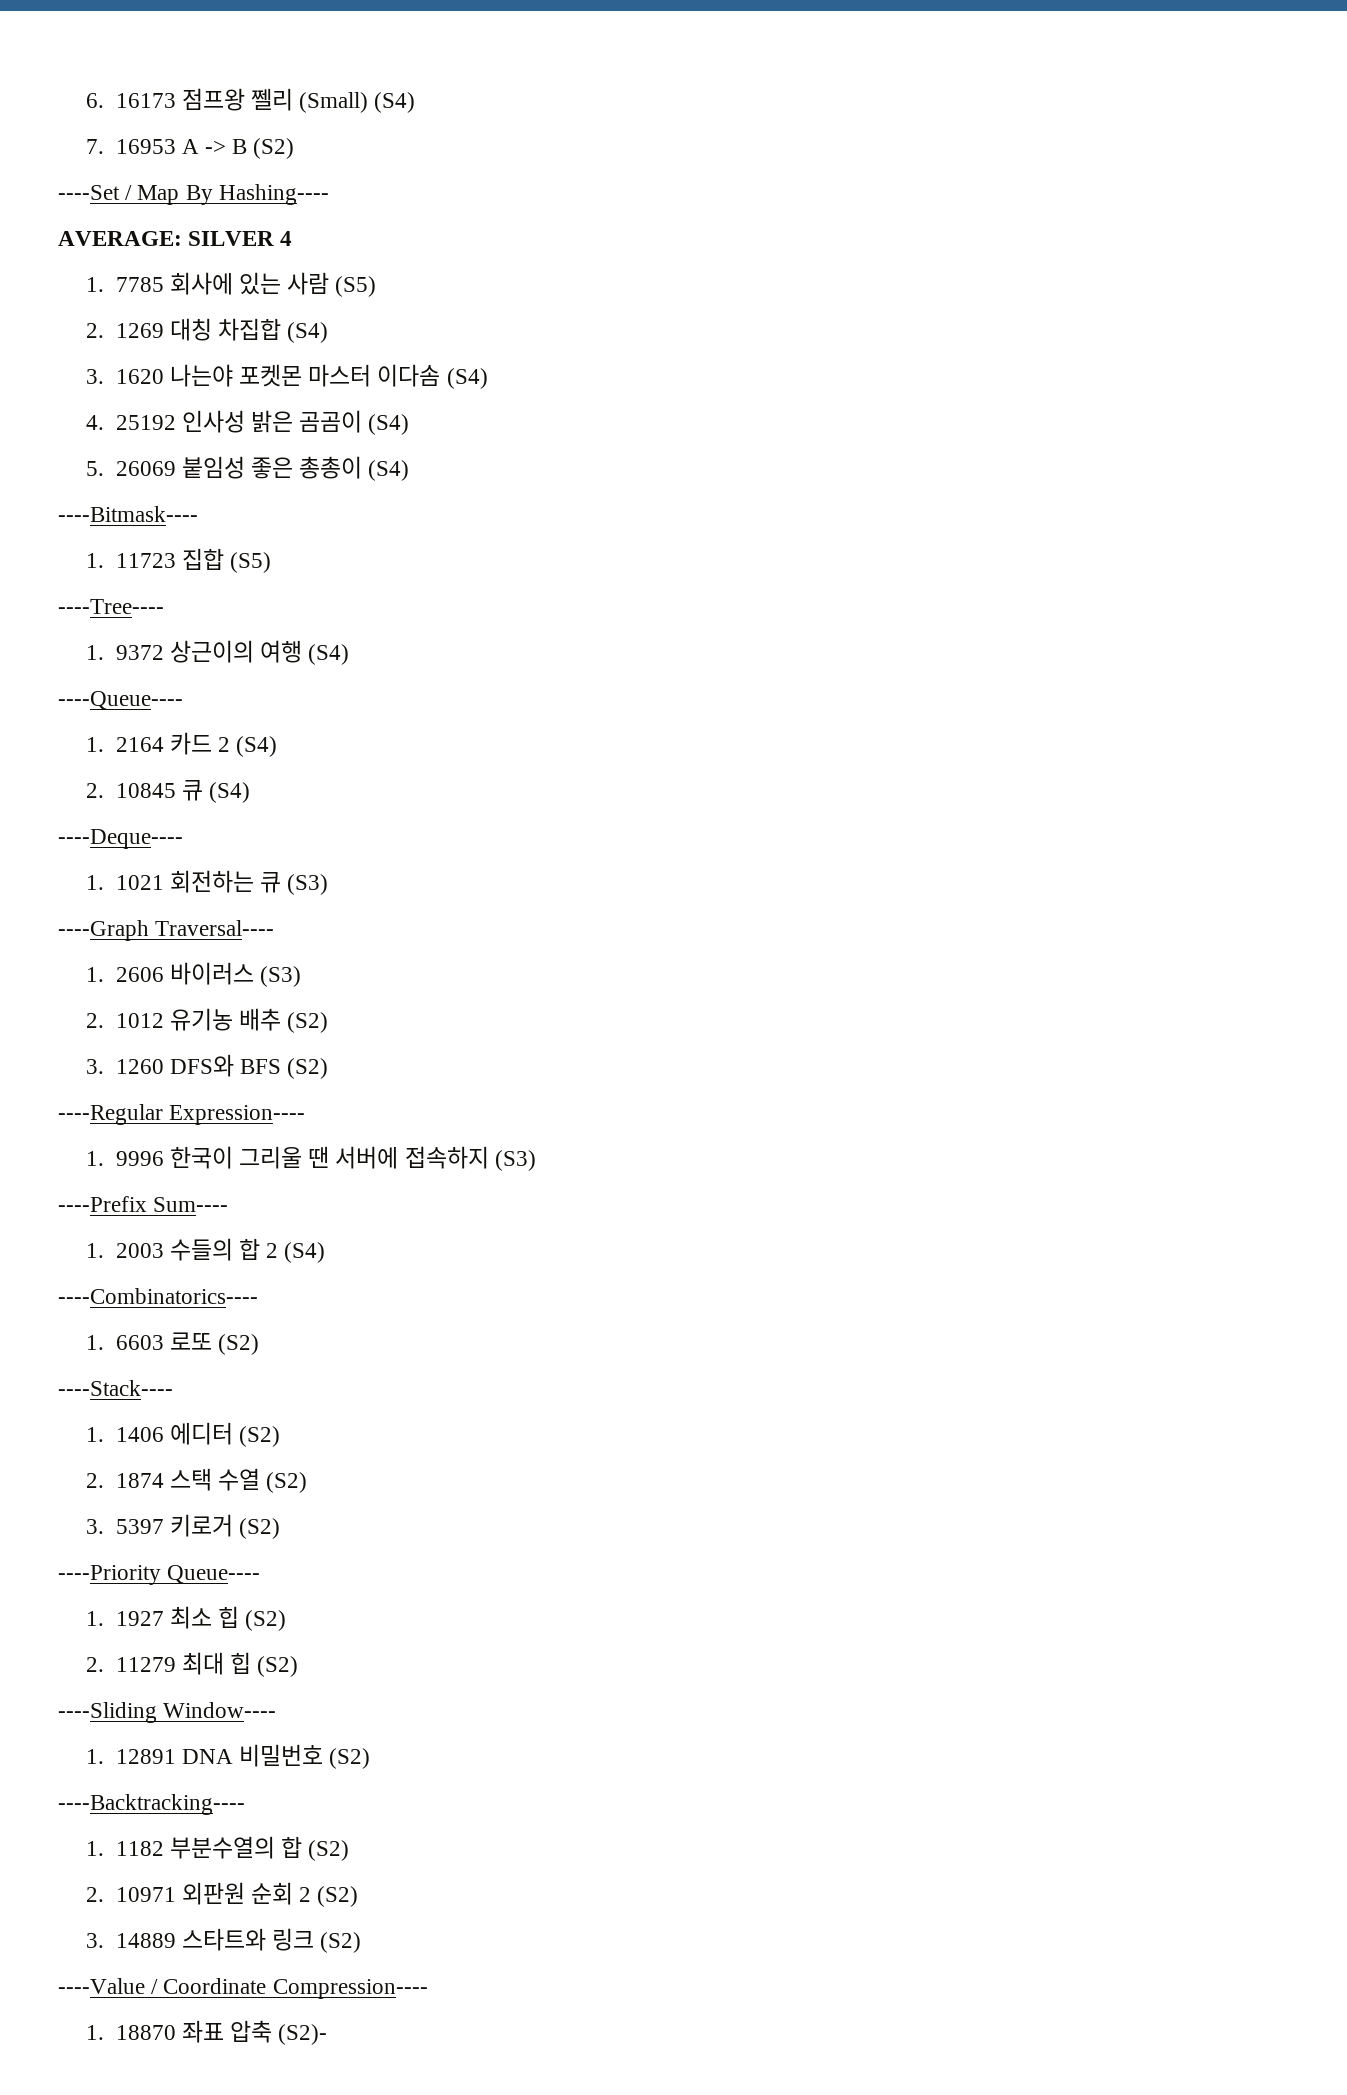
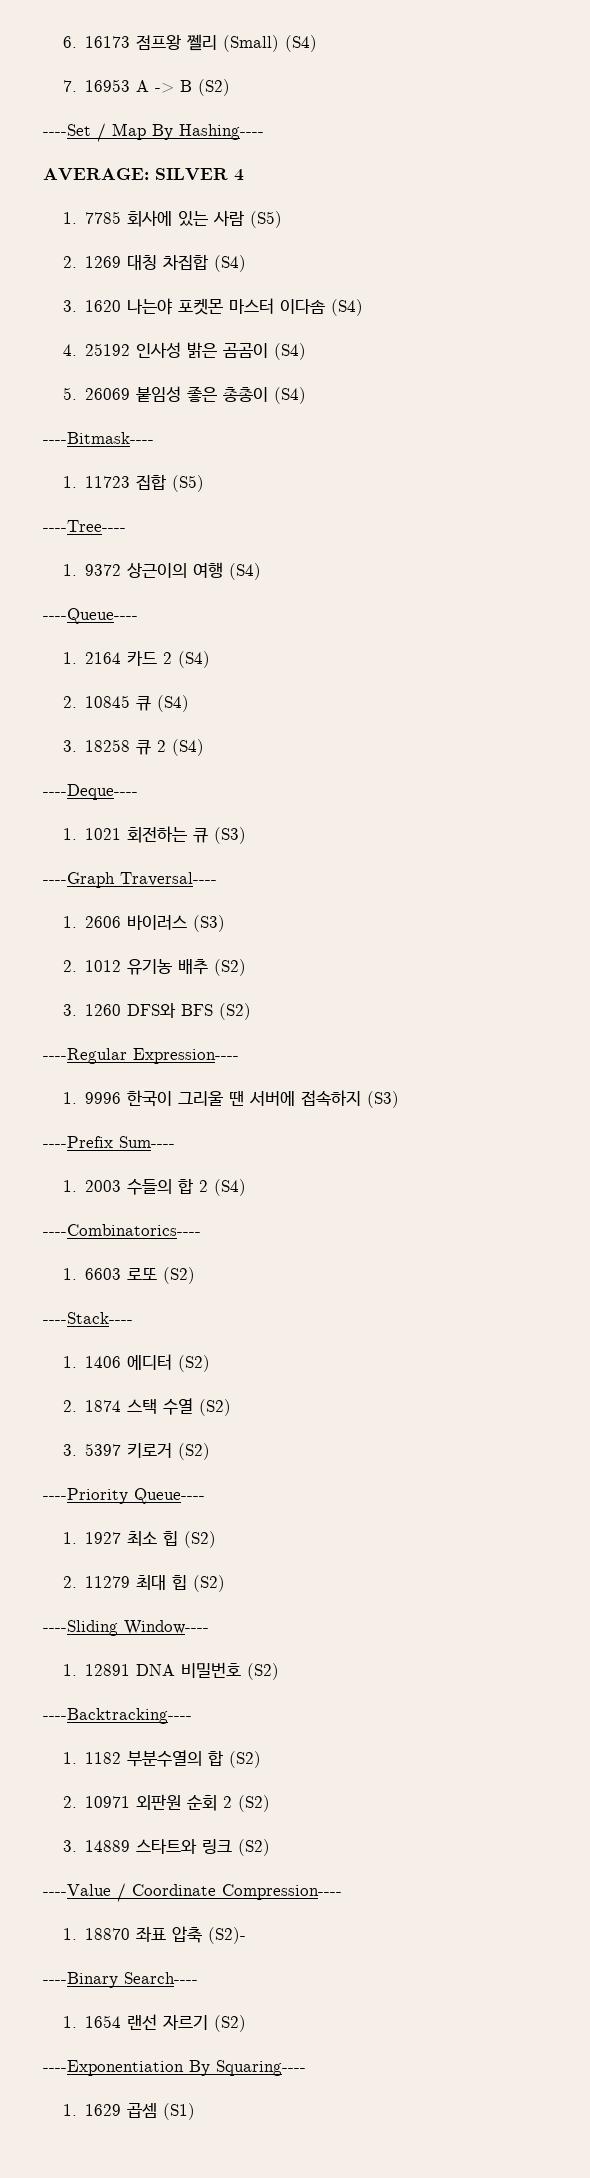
(251, 792) none -> [62,739,205,756] // 3. 18258 큐 2 (S4)
(328, 2034) none -> [43,1972,198,1988] [62,2014,247,2032] [43,2060,306,2076] [62,2103,196,2120] // ----Binary Search---- // 1. 1654 랜선 자르기 (S2) // ----Exponentiation By Squaring---- // 1. 1629 곱셈 (S1)

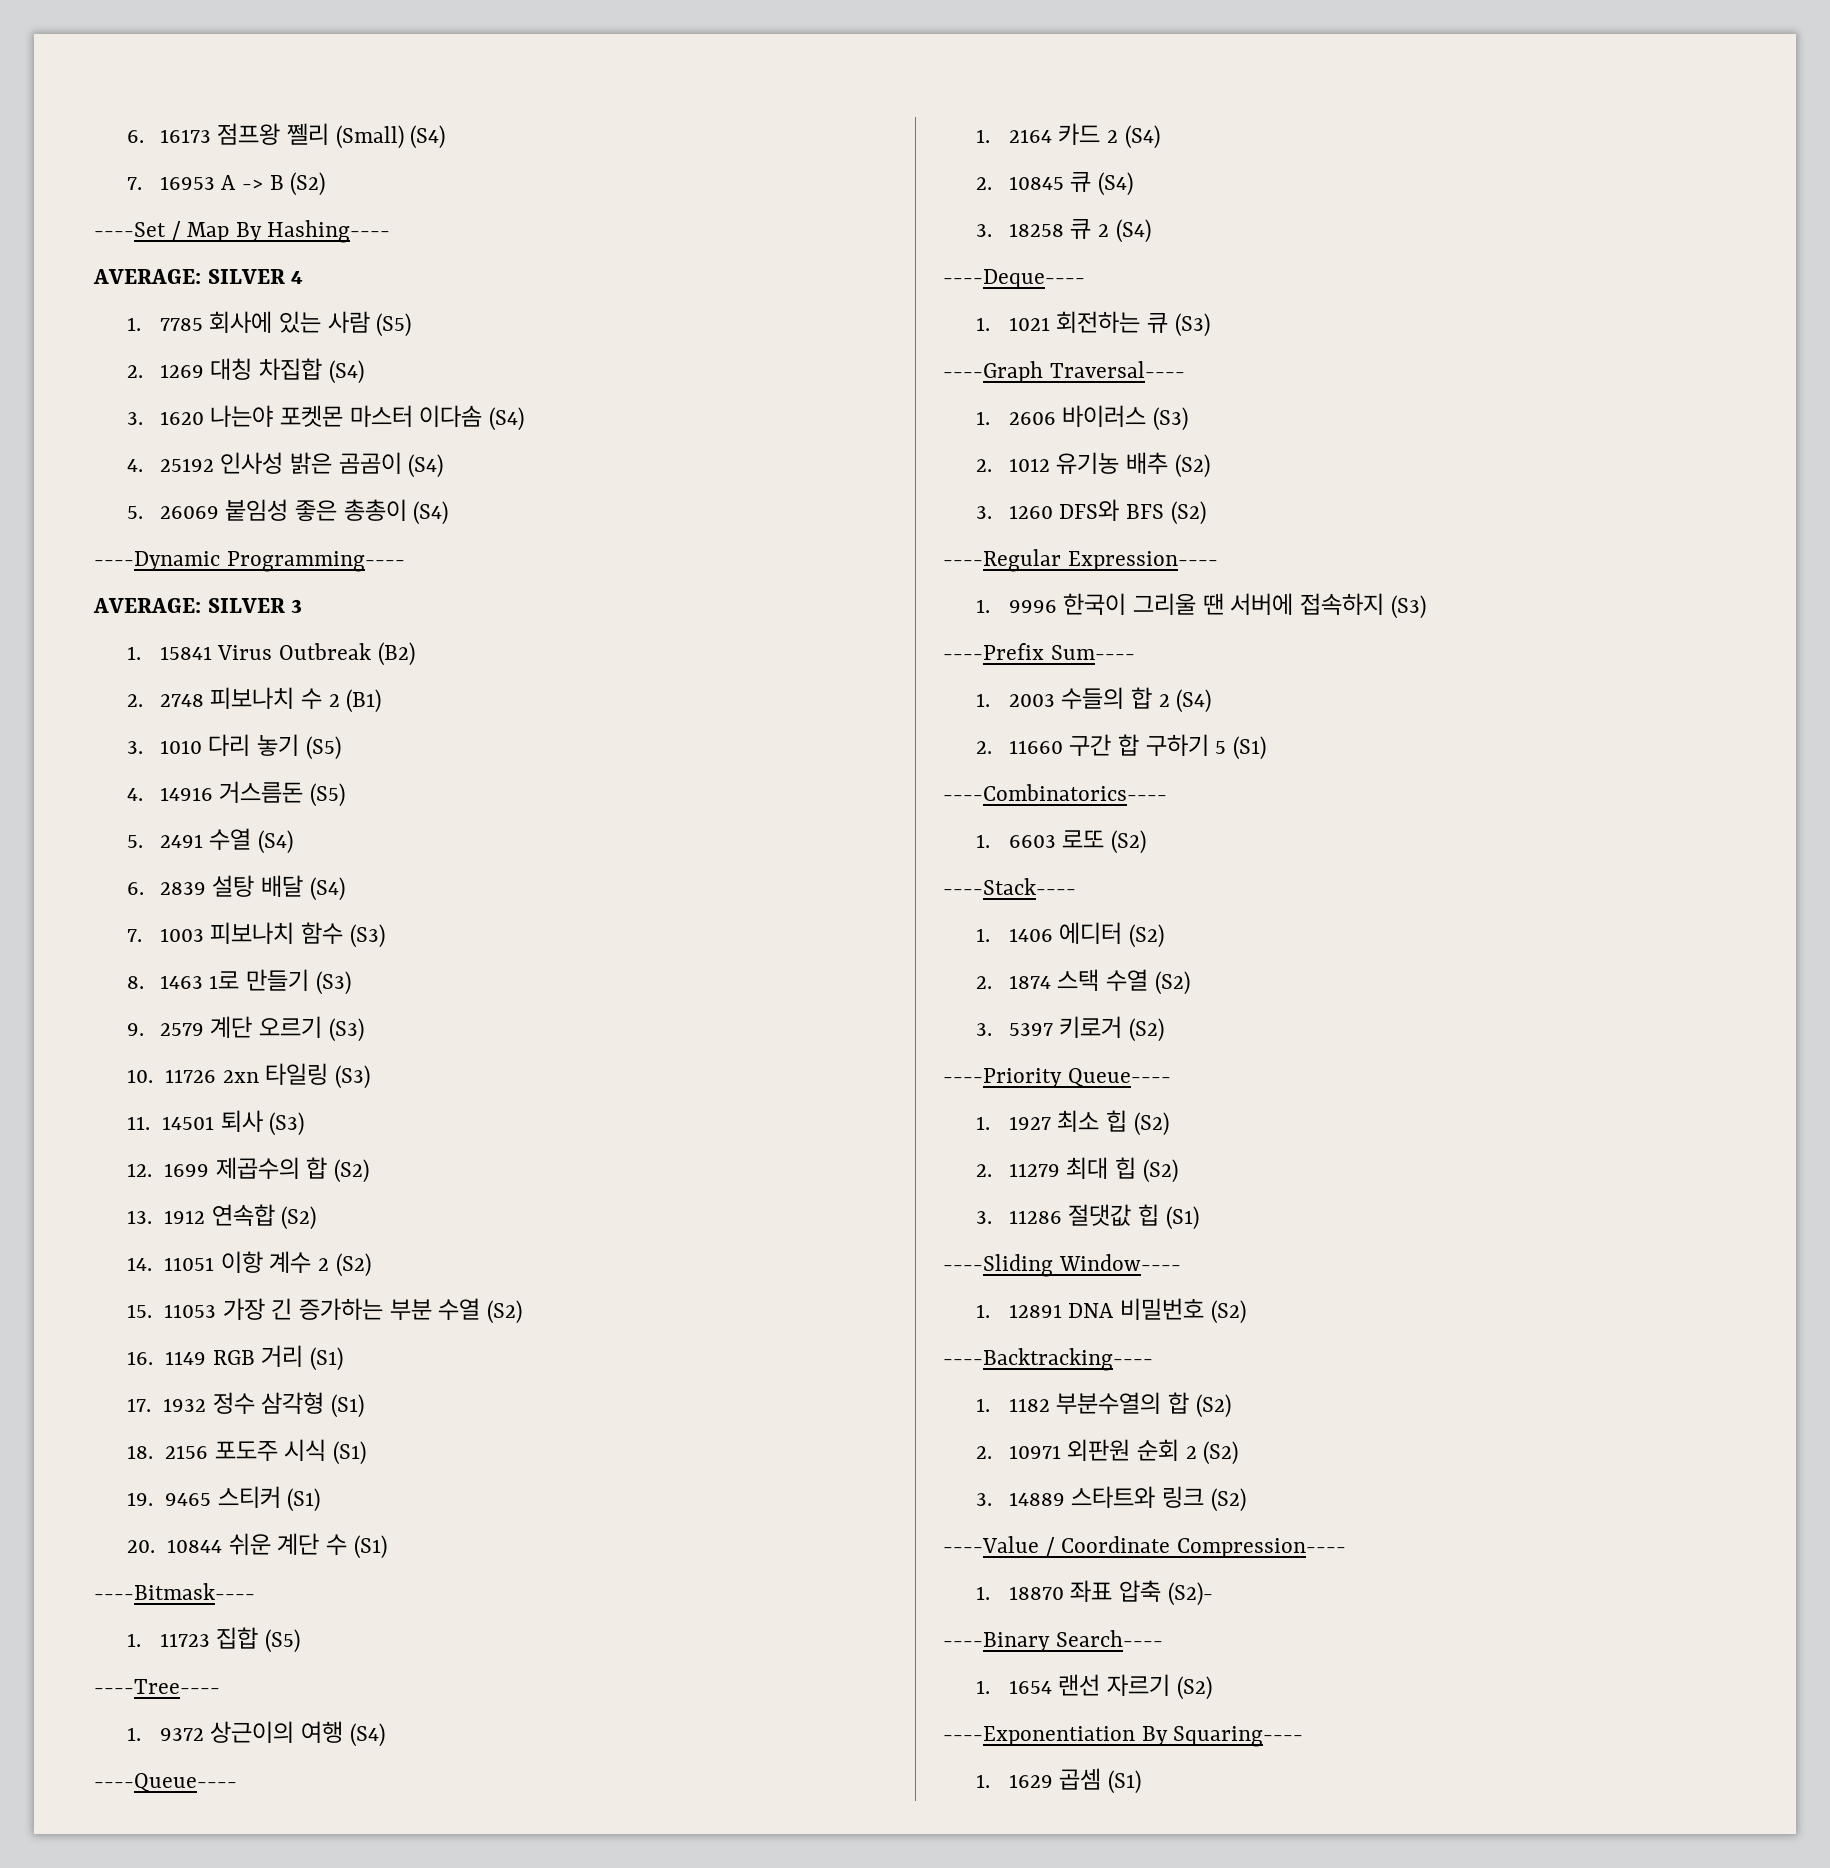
(307, 395) none -> [94,551,405,572] [93,598,303,613] [126,642,415,666] [126,687,382,713] [126,734,341,760] [126,781,346,807] [126,828,294,854] [126,875,345,901] [126,922,385,948] [126,969,351,995] [126,1016,364,1042] [126,1063,371,1089] [126,1110,305,1136] [126,1157,370,1183] [126,1204,317,1230] [126,1251,371,1277] [126,1298,522,1324] [126,1345,344,1371] [126,1392,365,1418] [126,1439,367,1465] [126,1486,321,1512] [126,1533,387,1559] // ----Dynamic Programming---- // AVERAGE: SILVER 3 // 1. 15841 Virus Outbreak (B2) // 2. 2748 피보나치 수 2 (B1) // 3. 1010 다리 놓기 (S5) // 4. 14916 거스름돈 (S5) // 5. 2491 수열 (S4) // 6. 2839 설탕 배달 (S4) // 7. 1003 피보나치 함수 (S3) // 8. 1463 1로 만들기 (S3) // 9. 2579 계단 오르기 (S3) // 10. 11726 2xn 타일링 (S3) // 11. 14501 퇴사 (S3) // 12. 1699 제곱수의 합 (S2) // 13. 1912 연속합 (S2) // 14. 11051 이항 계수 2 (S2) // 15. 11053 가장 긴 증가하는 부분 수열 (S2) // 16. 1149 RGB 거리 (S1) // 17. 1932 정수 삼각형 (S1) // 18. 2156 포도주 시식 (S1) // 19. 9465 스티커 (S1) // 20. 10844 쉬운 계단 수 (S1)
(247, 1187) none -> [975,734,1266,760] // 2. 11660 구간 합 구하기 5 (S1)
(226, 1583) none -> [975,1204,1199,1230] // 3. 11286 절댓값 힙 (S1)

